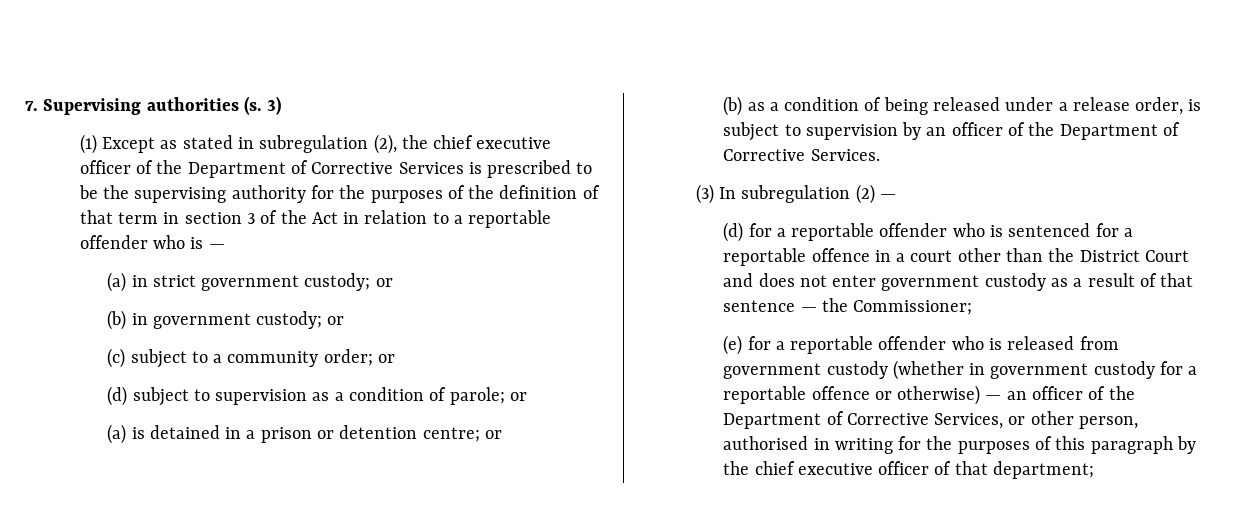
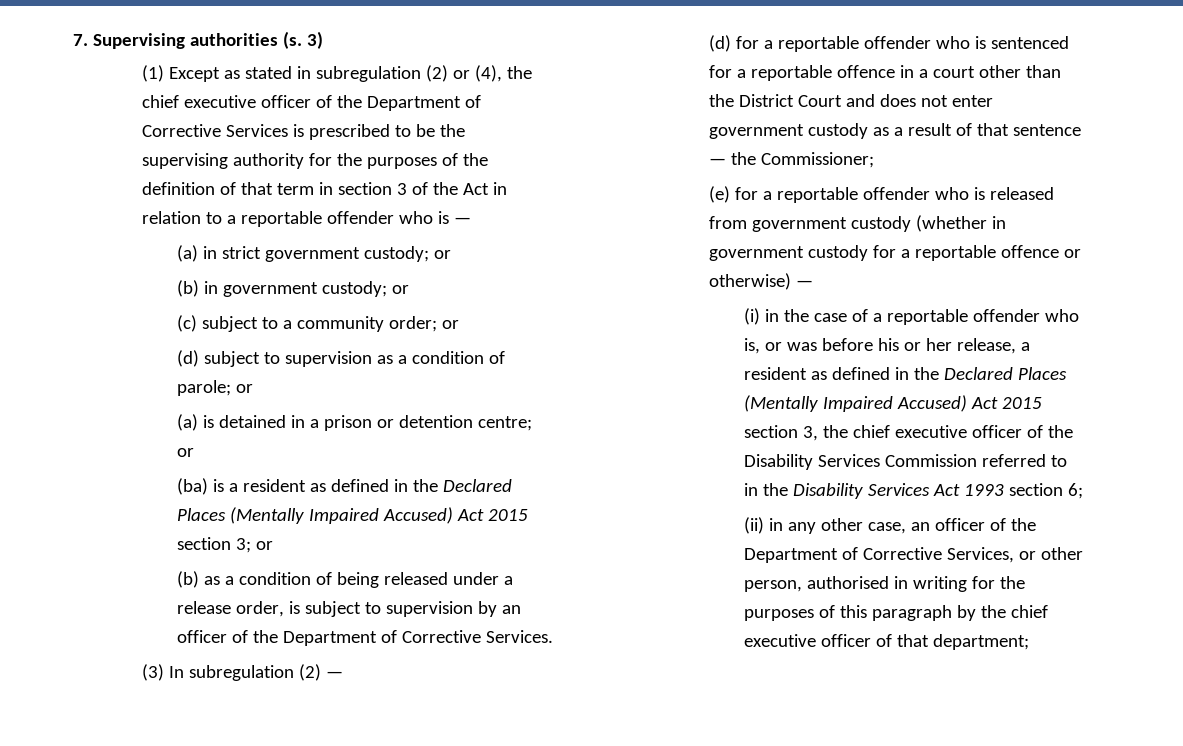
[373,134,397,154] (2), -> [426,65,503,82] (2) or (4),
(502, 434) none -> [176,478,512,495] [176,507,528,524] [176,537,273,553] // (ba) is a resident as defined in the Declared Places (Mentally Impaired Accused) Act 2015 section 3; or
(1002, 397) none -> [743,308,1079,325] [743,338,1030,354] [743,367,1067,380] [743,395,1042,412] [743,425,1073,441] [743,454,1067,470] [743,483,1083,499] [743,517,906,534] // (i) in the case of a reportable offender who is, or was before his or her release, a resident as defined in the Declared Places (Mentally Impaired Accused) Act 2015 section 3, the chief executive officer of the Disability Services Commission referred to in the Disability Services Act 1993 section 6; // (ii) in any other case,

